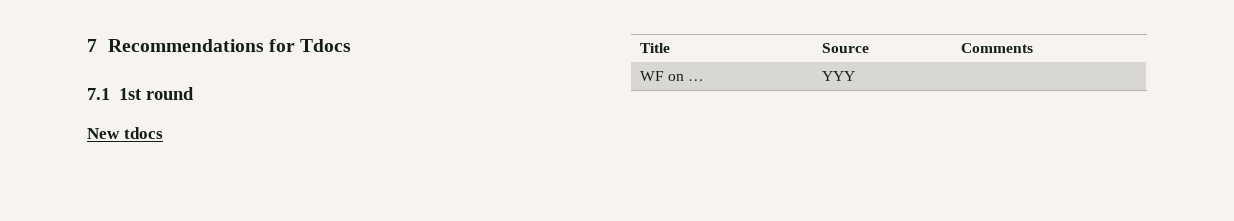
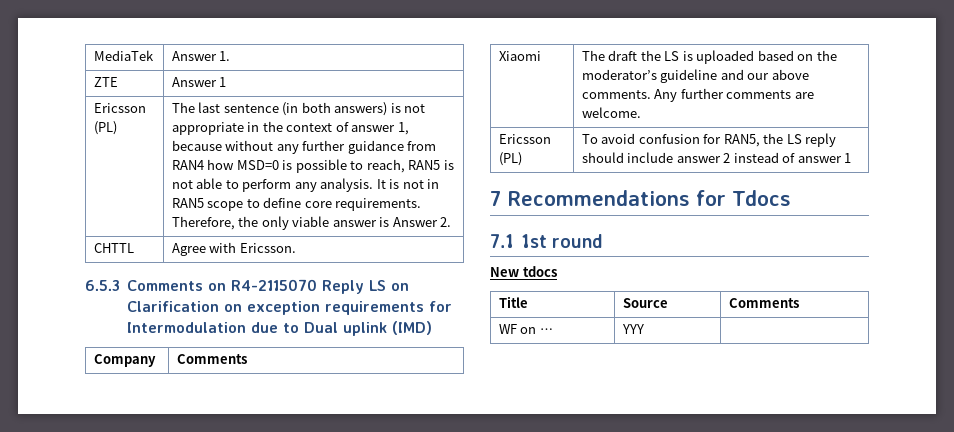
(87, 45) none -> [93,50,154,61] [171,51,231,61] [93,77,118,87] [171,77,227,87] [93,103,146,113] [93,121,117,135] [171,102,426,116] [171,121,409,135] [171,140,437,154] [171,159,454,173] [171,178,440,192] [171,197,422,211] [171,216,452,230] [93,243,134,253] [171,242,296,256] [85,279,409,294] [126,301,452,315] [126,321,432,336] [93,354,156,367] [176,354,247,364] [498,51,541,61] [581,50,837,64] [581,69,809,83] [581,88,814,102] [581,107,641,118] [498,134,551,144] [498,152,522,166] [581,133,837,147] [581,152,852,163] MediaTek | Answer 1. // ZTE | Answer 1 // Ericsson (PL) | The last sentence (in both answers) is not appropriate in the context of answer 1, because without any further guidance from RAN4 how MSD=0 is possible to reach, RAN5 is not able to perform any analysis. It is not in RAN5 scope to define core requirements. Therefore, the only viable answer is Answer 2. // CHTTL | Agree with Ericsson. // 6.5.3 Comments on R4-2115070 Reply LS on Clarification on exception requirements for Intermodulation due to Dual uplink (IMD) // Company | Comments // Xiaomi | The draft the LS is uploaded based on the moderator’s guideline and our above comments. Any further comments are welcome. // Ericsson (PL) | To avoid confusion for RAN5, the LS reply should include answer 2 instead of answer 1 //

